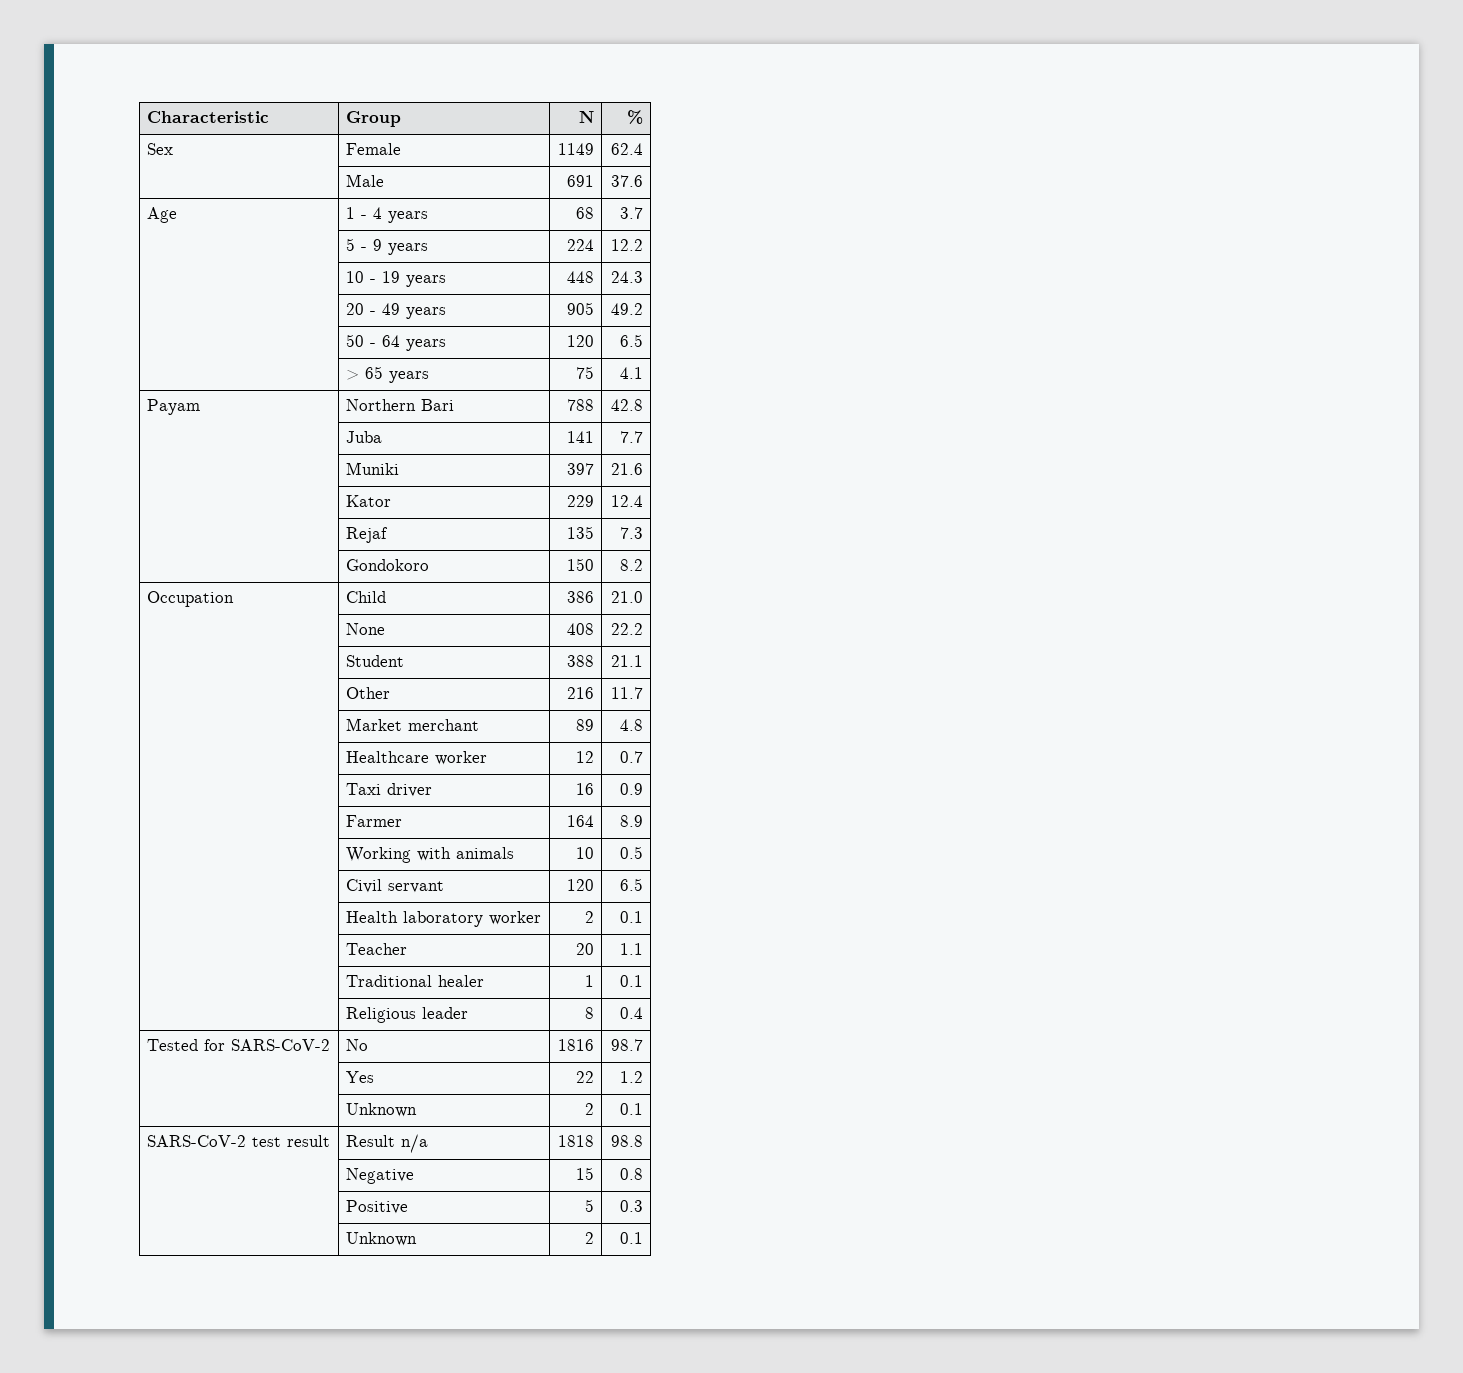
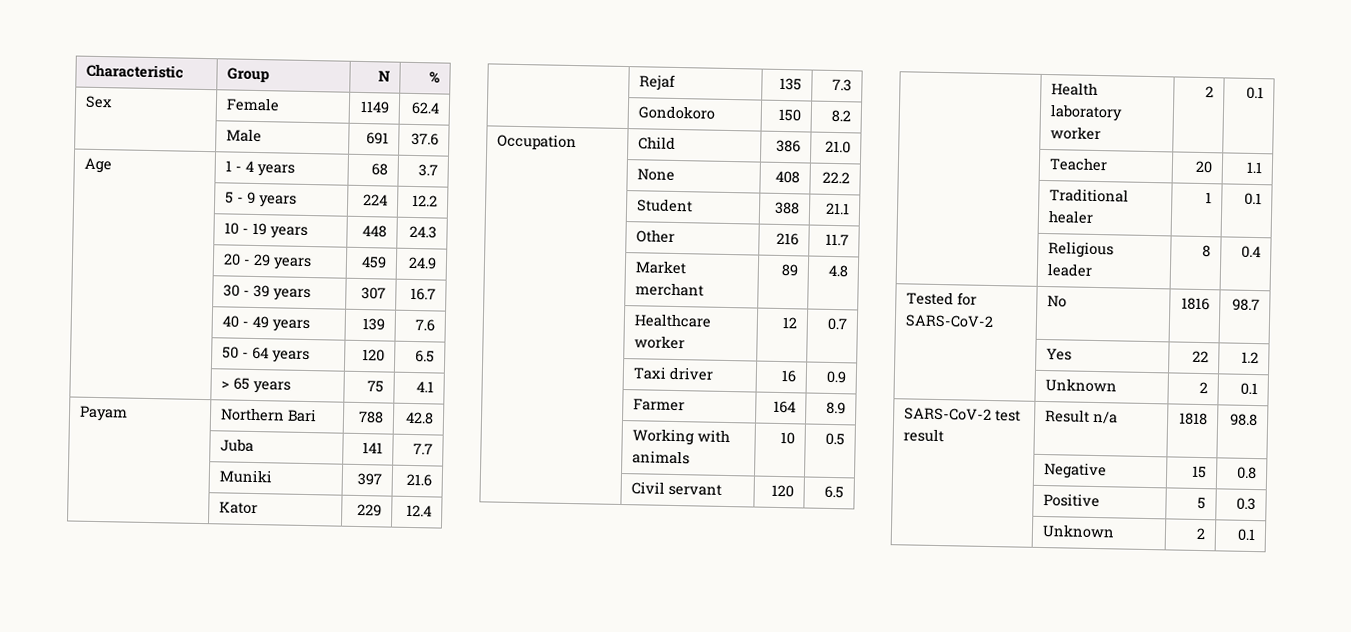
(376, 313) none -> [252,253,312,271] [361,256,388,269] [408,256,438,270] [222,284,311,302] [361,287,387,300] [410,287,437,301] [221,315,249,328] 29 years | 459 | 24.9 // | 30 - 39 years | 307 | 16.7 // | 40 -
[567,302,595,315] [611,303,644,315] 905 | 49.2 -> [362,318,386,331] [415,319,436,332] 139 | 7.6

